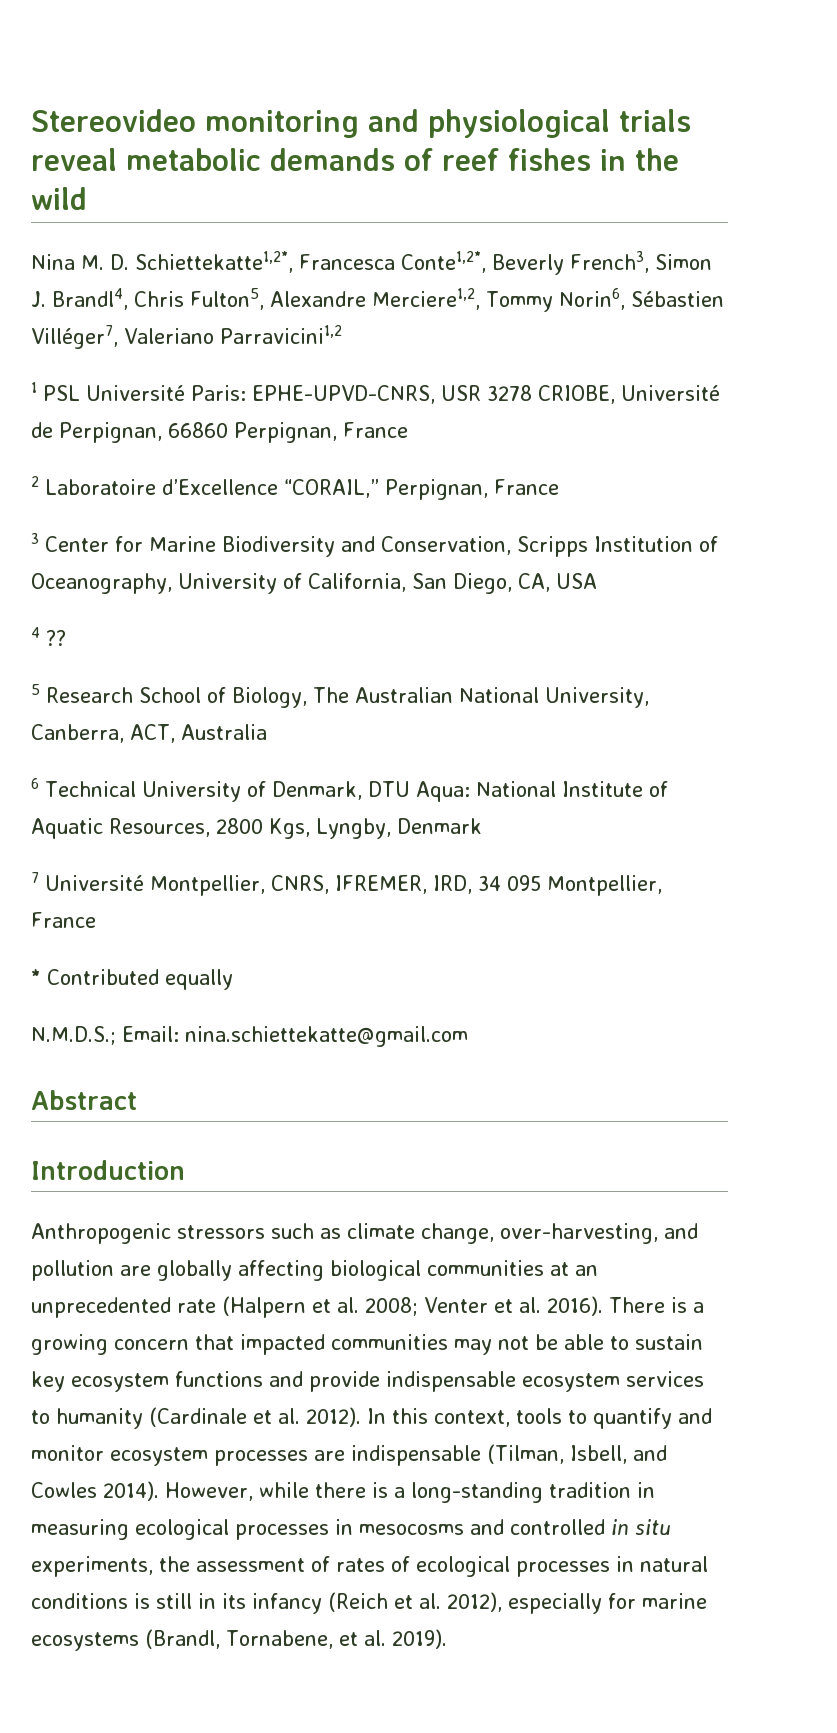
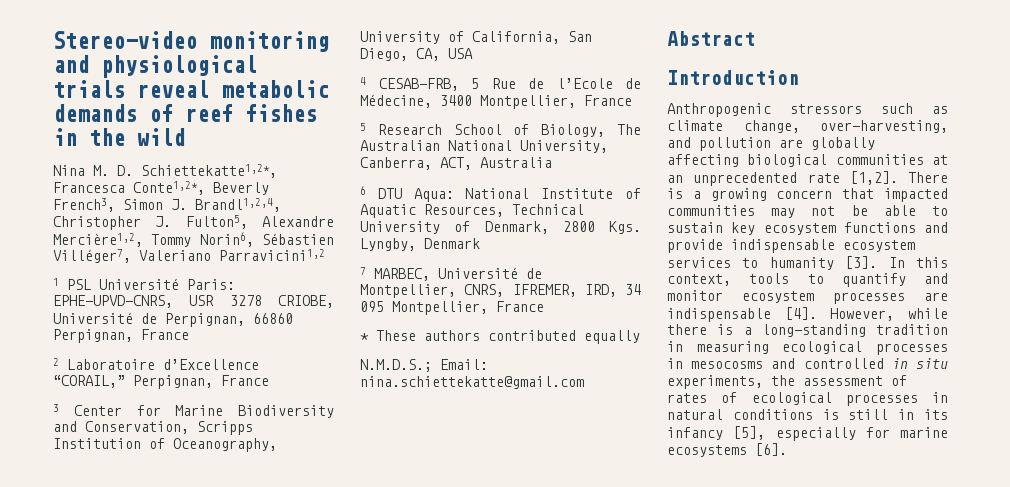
[31,109,196,132] Stereovideo -> [53,31,197,49] Stereo-video
[52,288,184,310] Brandl4, Chris -> [195,198,281,212] [53,216,172,230] Brandl1,2,4, Christopher J.
[372,288,480,310] Merciere1,2, -> [53,233,143,247] Mercière1,2,
[46,630,66,646] ?? -> [378,78,641,91] [360,94,632,109] CESAB-FRB, 5 Rue de l’Ecole de Médecine, 3400 Montpellier, France
[45,781,362,802] Technical University of Denmark, -> (366, 190) none
[216,818,310,839] 2800 Kgs, -> [512,204,584,215] [360,221,641,234] Technical University of Denmark, 2800 Kgs.
[45,875,144,891] Université -> [374,267,542,281] MARBEC, Université de
[47,969,159,985] Contributed -> [376,330,576,341] These authors contributed
[222,1296,603,1318] (Halpern et al. 2008; Venter et al. 2016). -> [849,171,898,185] [1,2].
[149,1407,361,1427] (Cardinale et al. 2012). -> [845,256,878,269] [3].
[487,1444,667,1464] [31,1481,159,1501] (Tilman, Isbell, and Cowles 2014). -> [784,307,817,320] [4].
[328,1592,707,1614] [31,1629,447,1651] (Reich et al. 2012), especially for marine ecosystems (Brandl, Tornabene, et al. 2019). -> [733,426,948,441] [667,443,787,457] [5], especially for marine ecosystems [6].

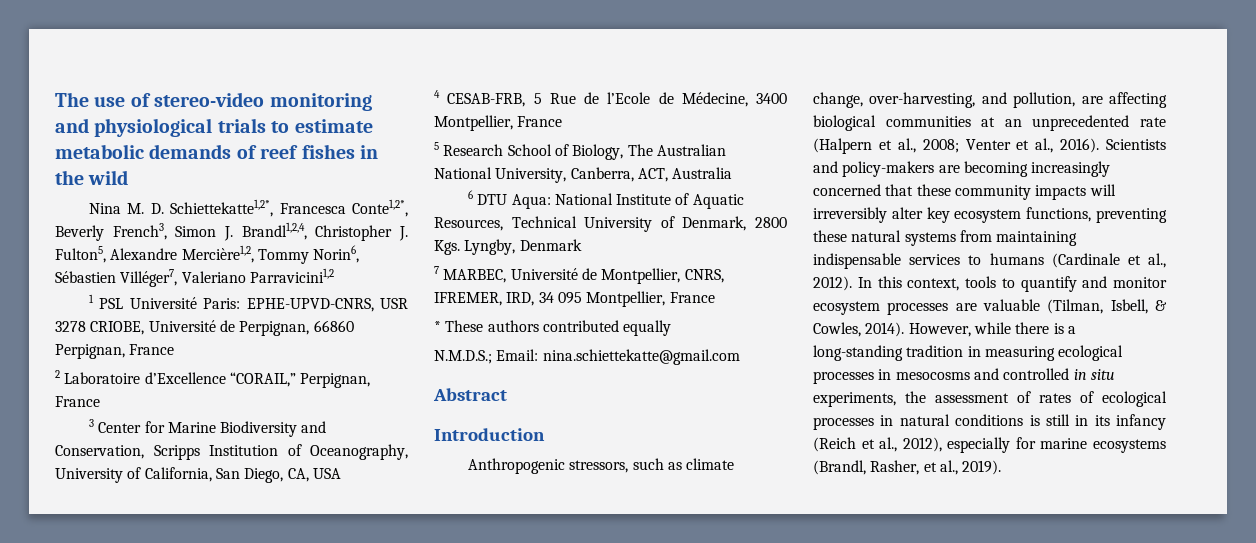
[53,31,197,49] Stereo-video -> [55,92,265,107] The use of stereo-video
[137,80,209,98] reveal -> [271,119,373,133] to estimate
[790,104,862,114] stressors -> [569,460,629,473] stressors,
[699,137,875,151] pollution are globally -> [1013,92,1103,108] pollution, are
[849,171,948,185] [667,188,948,202] [667,205,948,218] [667,222,948,235] [667,239,915,253] [667,256,878,270] [1,2]. There is a growing concern that impacted communities may not be able to sustain key ecosystem functions and provide indispensable ecosystem services to humanity [3]. -> [813,138,1166,154] [813,161,1111,177] [813,184,1116,200] [813,207,1167,223] [813,230,1078,246] [813,253,1166,269] [813,276,852,291] (Halpern et al., 2008; Venter et al., 2016). Scientists and policy-makers are becoming increasingly concerned that these community impacts will irreversibly alter key ecosystem functions, preventing these natural systems from maintaining indispensable services to humans (Cardinale et al., 2012).
[667,307,817,322] indispensable [4]. -> [983,299,1167,314] [813,322,905,337] valuable (Tilman, Isbell, & Cowles, 2014).
[733,426,948,441] [667,443,787,457] [5], especially for marine ecosystems [6]. -> [813,437,1166,453] [813,460,1002,475] (Reich et al., 2012), especially for marine ecosystems (Brandl, Rasher, et al., 2019).

